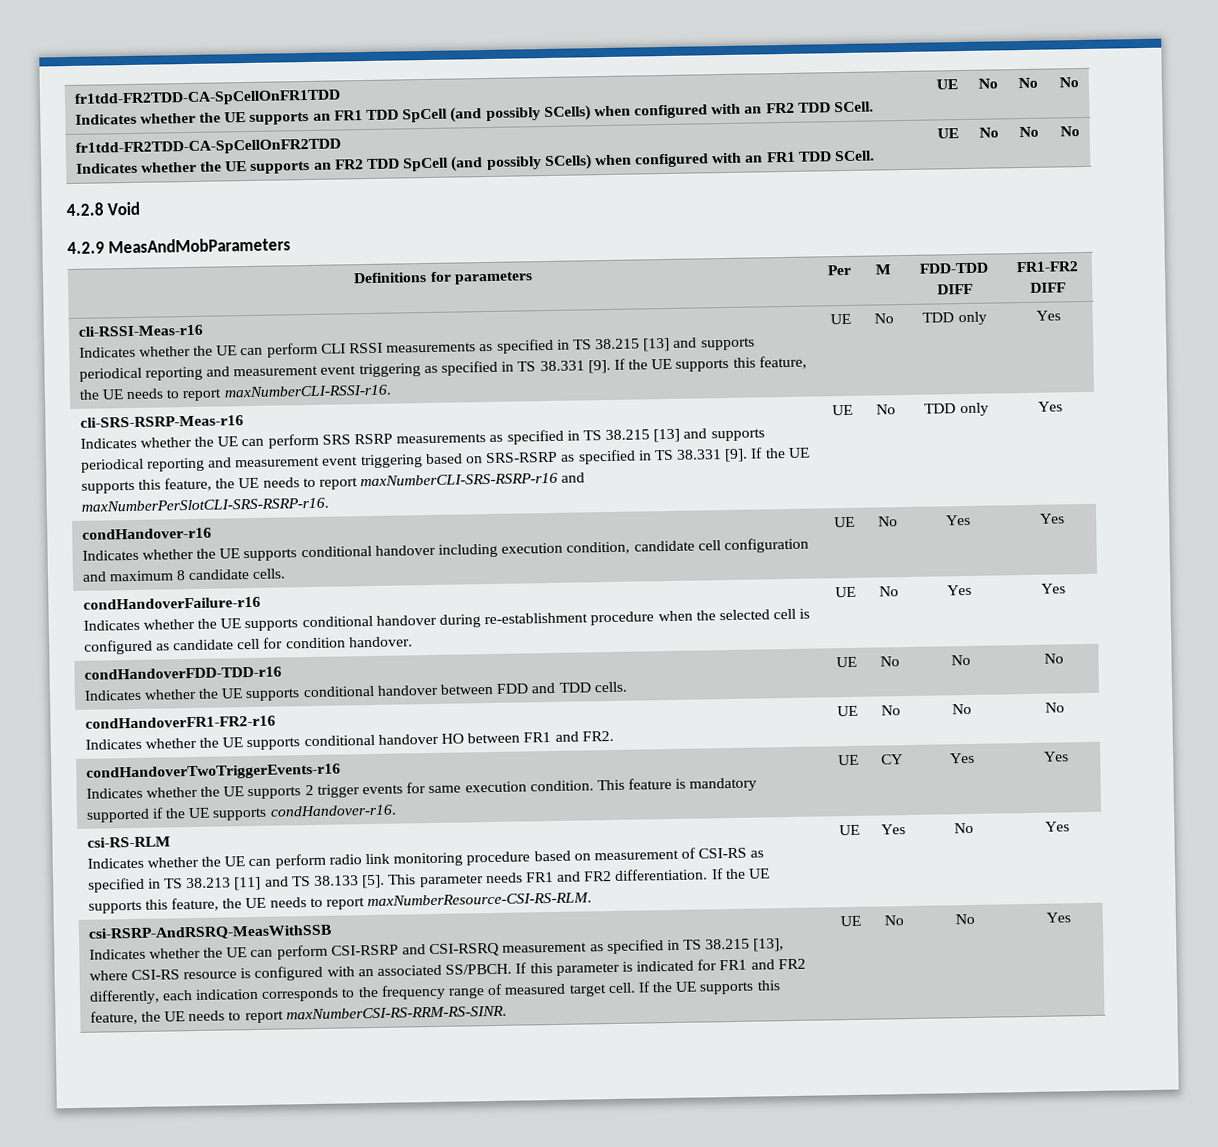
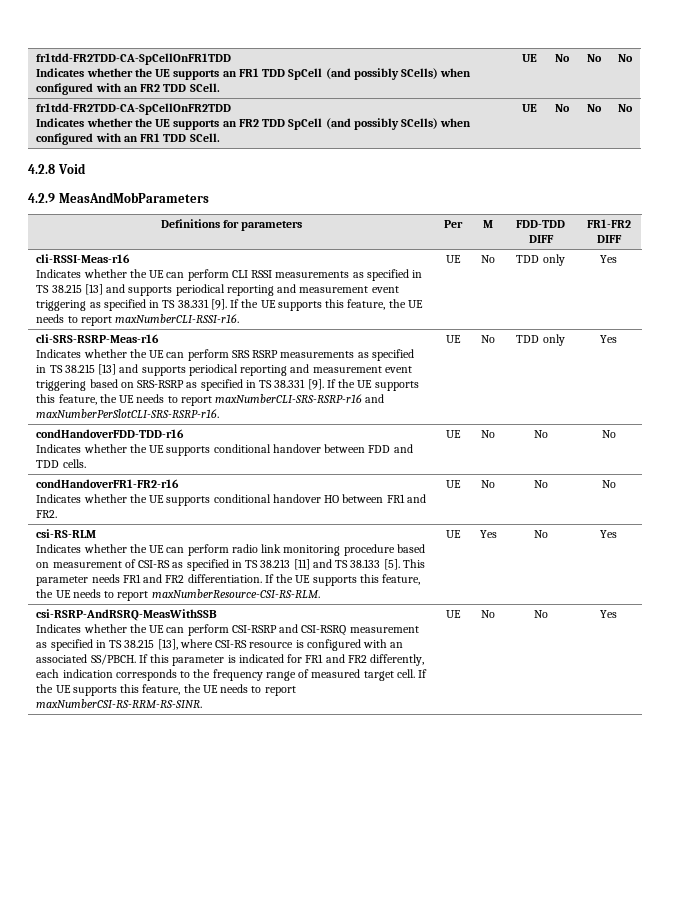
[81,527,212,540] [81,537,809,562] [81,568,287,582] [833,516,855,528] [878,516,898,527] [946,514,971,526] [1039,513,1065,524] [82,596,261,610] [82,608,811,632] [83,636,413,655] [834,586,856,598] [879,586,899,597] [947,584,972,596] [1040,583,1066,594] // condHandover-r16 // Indicates whether the UE supports conditional handover including execution condition, candidate cell configuration and maximum 8 candidate cells. | UE | No | Yes | Yes // condHandoverFailure-r16 // Indicates whether the UE supports conditional handover during re-establishment procedure when the selected cell is configured as candidate cell for condition handover. | UE | No | Yes | Yes -> (617, 339) none
[85,763,341,781] [85,777,758,800] [85,804,397,823] [837,754,859,766] [881,754,903,765] [950,752,975,764] [1043,751,1069,762] // condHandoverTwoTriggerEvents-r16 // Indicates whether the UE supports 2 trigger events for same execution condition. This feature is mandatory supported if the UE supports condHandover-r16. | UE | CY | Yes | Yes -> (616, 484) none

